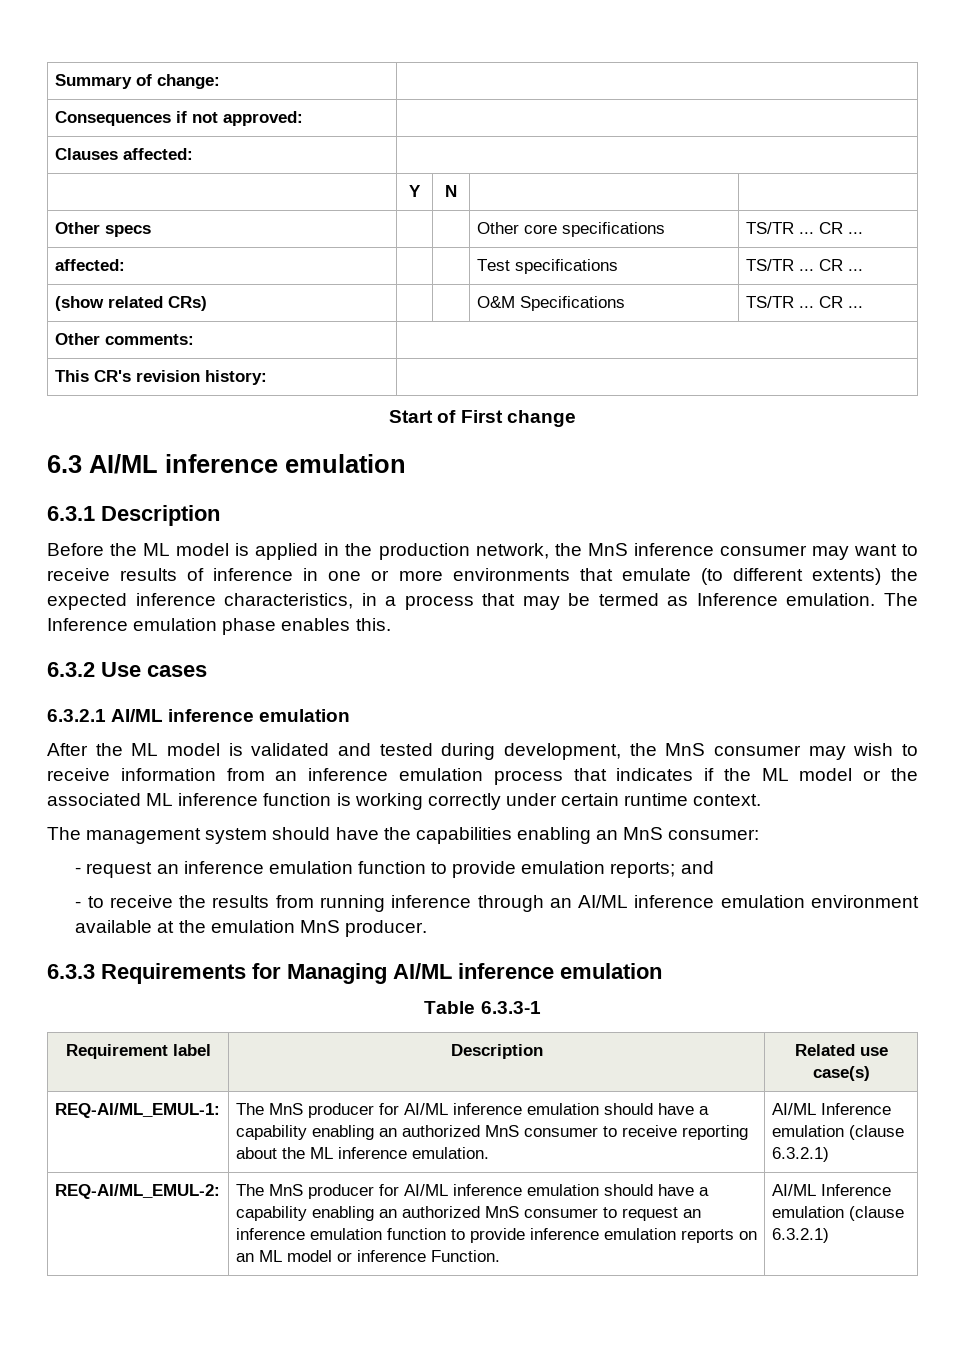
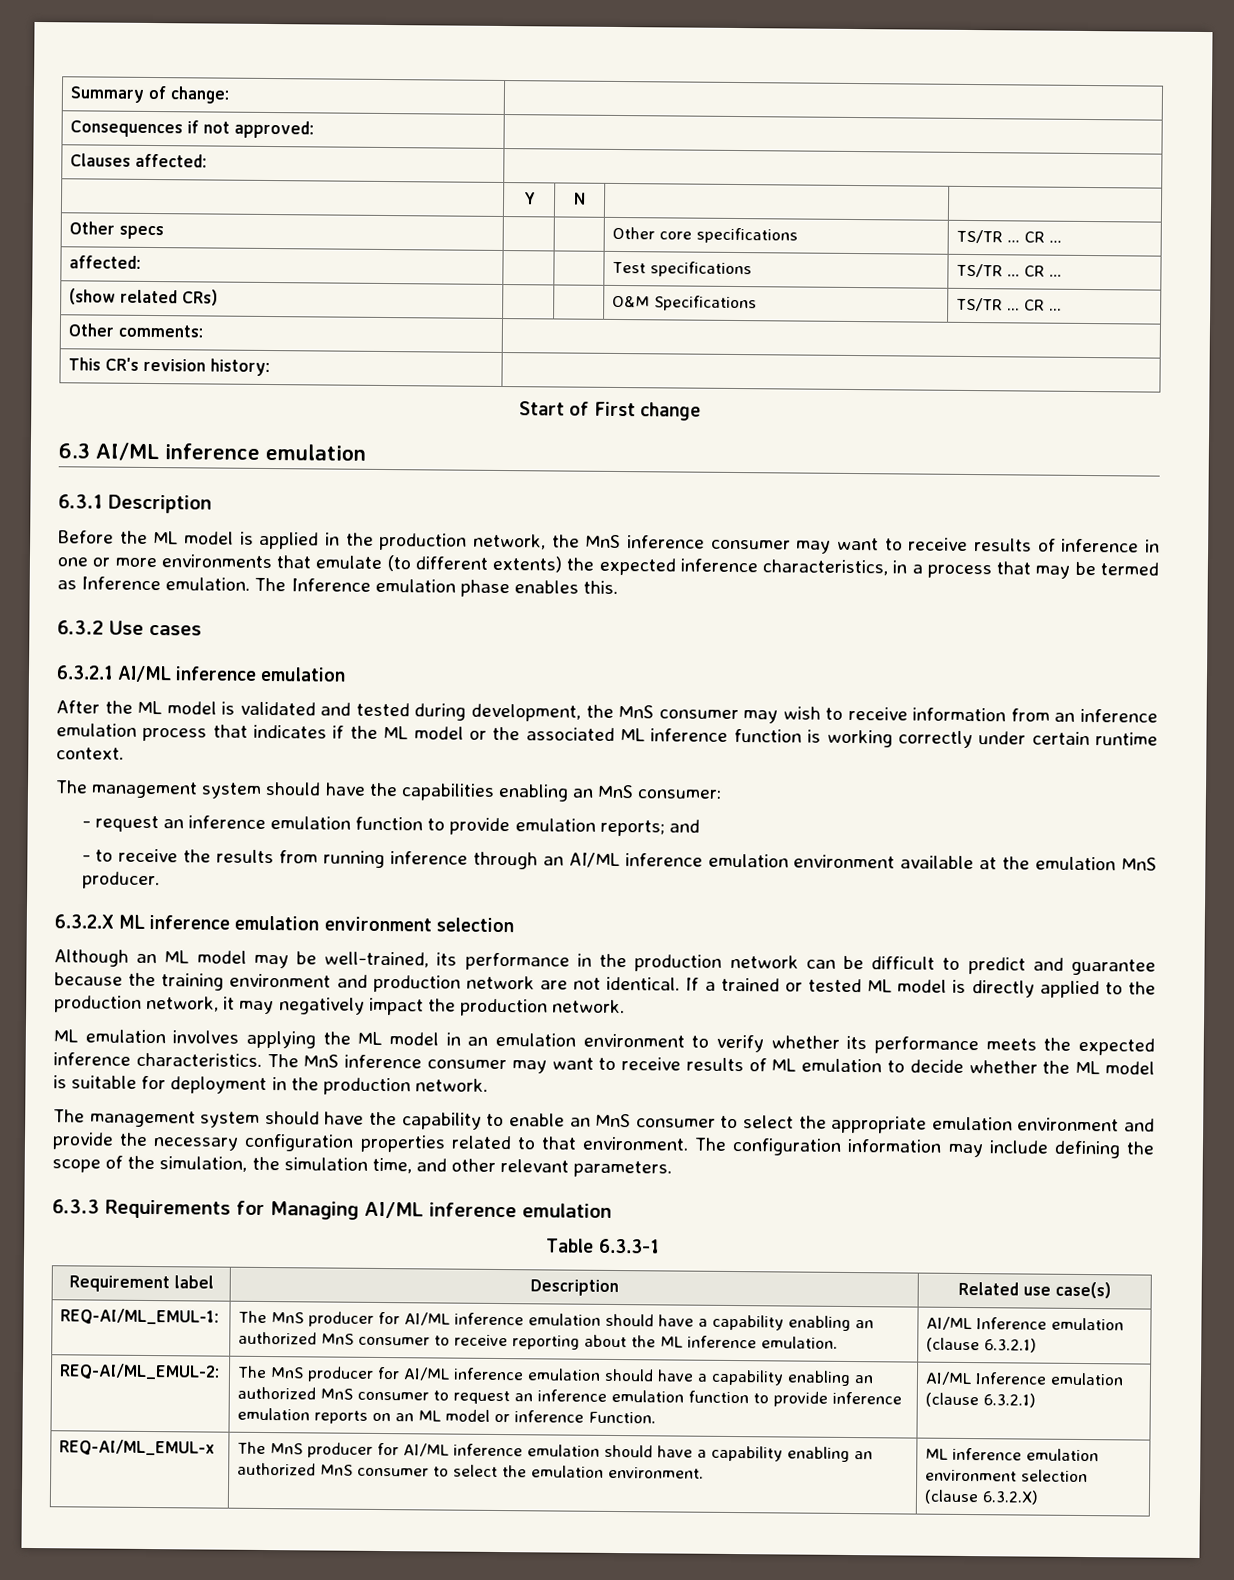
(427, 928) none -> [54,914,514,933] [54,949,1156,976] [54,972,1156,999] [54,995,626,1017] [53,1029,1155,1056] [53,1052,1155,1075] [53,1075,488,1096] [53,1109,1155,1134] [52,1132,1155,1159] [52,1155,673,1178] // 6.3.2.X ML inference emulation environment selection // Although an ML model may be well-trained, its performance in the production network can be difficult to predict and guarantee because the training environment and production network are not identical. If a trained or tested ML model is directly applied to the production network, it may negatively impact the production network. // ML emulation involves applying the ML model in an emulation environment to verify whether its performance meets the expected inference characteristics. The MnS inference consumer may want to receive results of ML emulation to decide whether the ML model is suitable for deployment in the production network. // The management system should have the capability to enable an MnS consumer to select the appropriate emulation environment and provide the necessary configuration properties related to that environment. The configuration information may include defining the scope of the simulation, the simulation time, and other relevant parameters.
(829, 1235) none -> [59,1439,216,1457] [237,1441,874,1463] [237,1462,705,1479] [925,1447,1100,1462] [925,1469,1089,1483] [924,1489,1040,1505] // REQ-AI/ML_EMUL-x | The MnS producer for AI/ML inference emulation should have a capability enabling an authorized MnS consumer to select the emulation environment. | ML inference emulation environment selection (clause 6.3.2.X)

